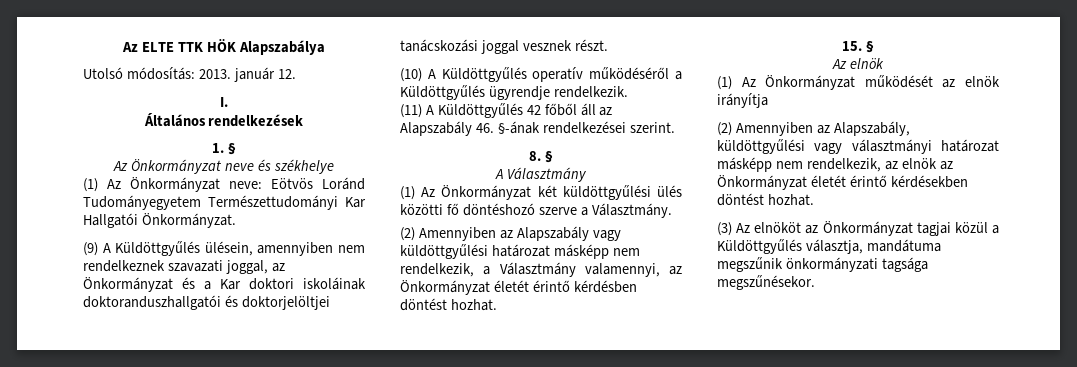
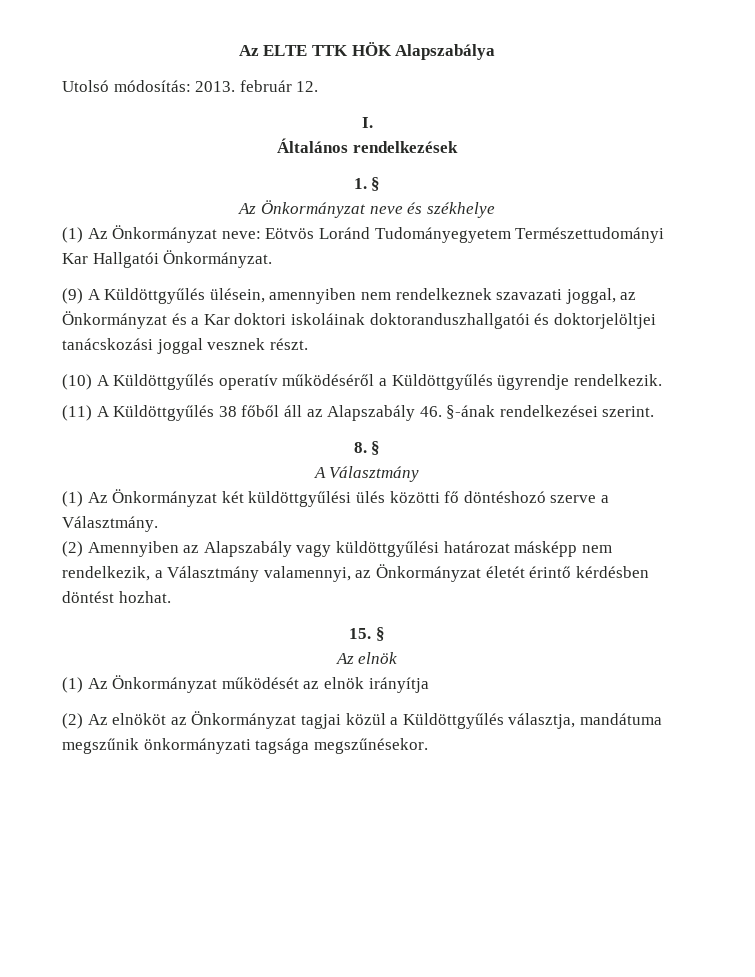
[233,67,275,82] január -> [239,80,292,92] február
[526,105,541,115] 42 -> [218,406,237,417] 38
[735,121,910,136] [717,139,999,154] [717,157,953,172] [717,175,968,190] [717,193,814,206] [717,222,732,236] Amennyiben az Alapszabály, küldöttgyűlési vagy választmányi határozat másképp nem rendelkezik, az elnök az Önkormányzat életét érintő kérdésekben döntést hozhat. // (3) -> (83, 721) none

